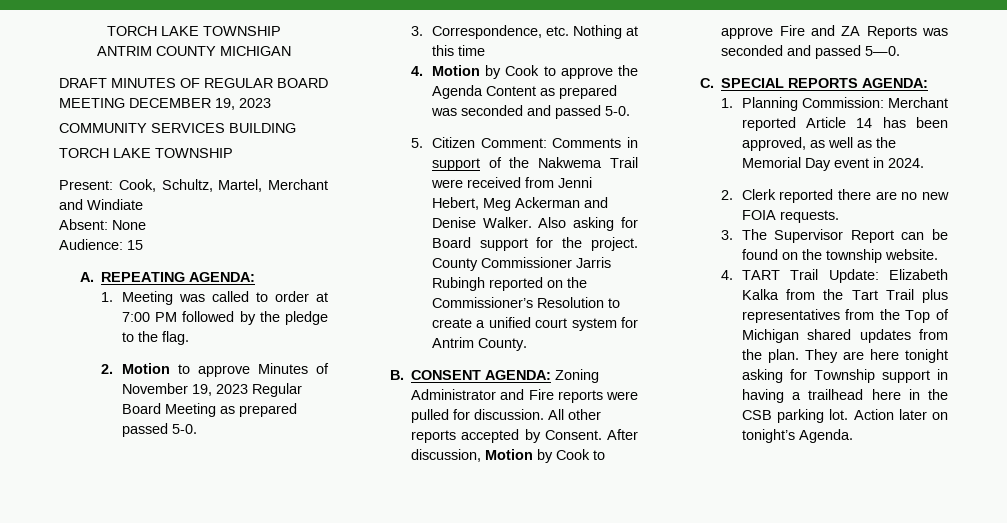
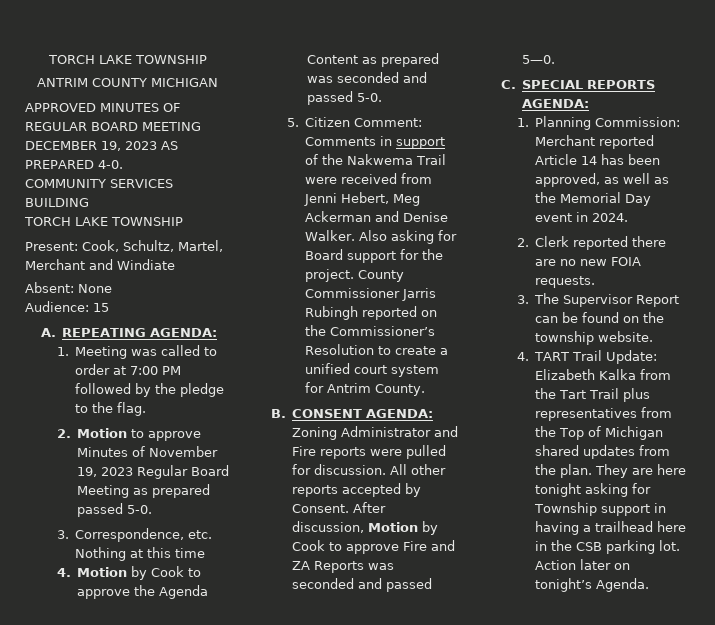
[59,78,107,88] DRAFT -> [25,103,96,112] APPROVED
(271, 103) none -> [161,141,178,150] [25,160,123,169] AS PREPARED 4-0.

